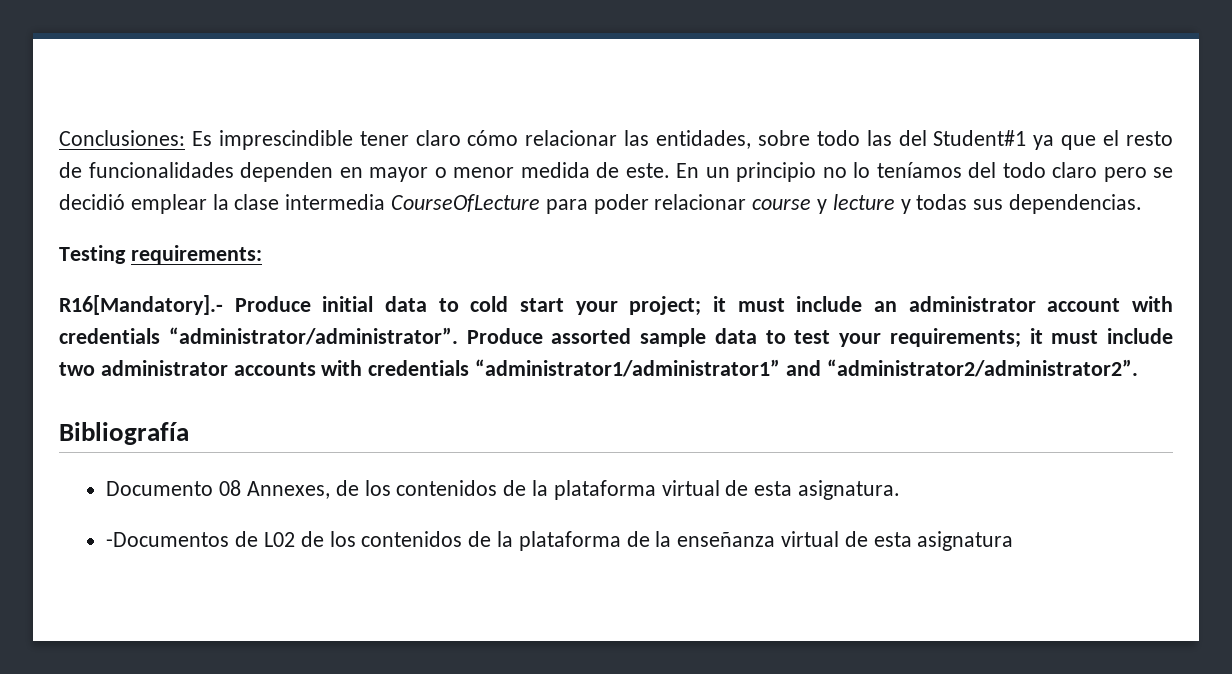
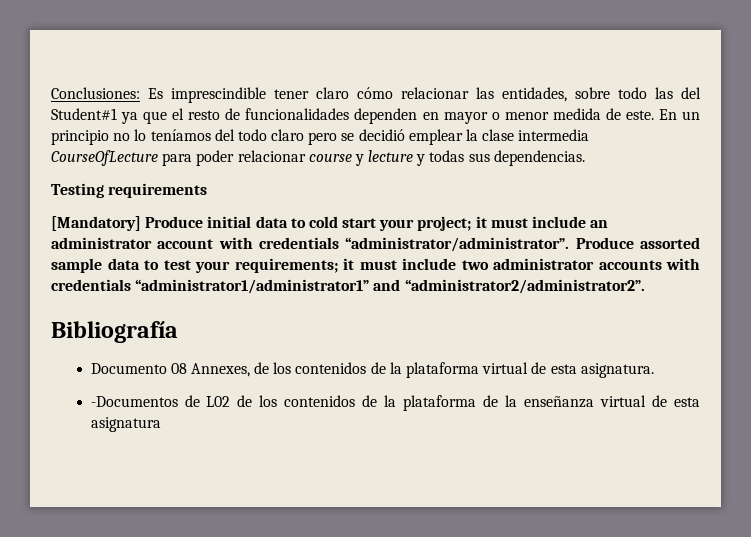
[130,245,262,264] [59,295,223,315] requirements: // R16[Mandatory].- -> [108,183,208,198] [51,216,141,231] requirements // [Mandatory]

